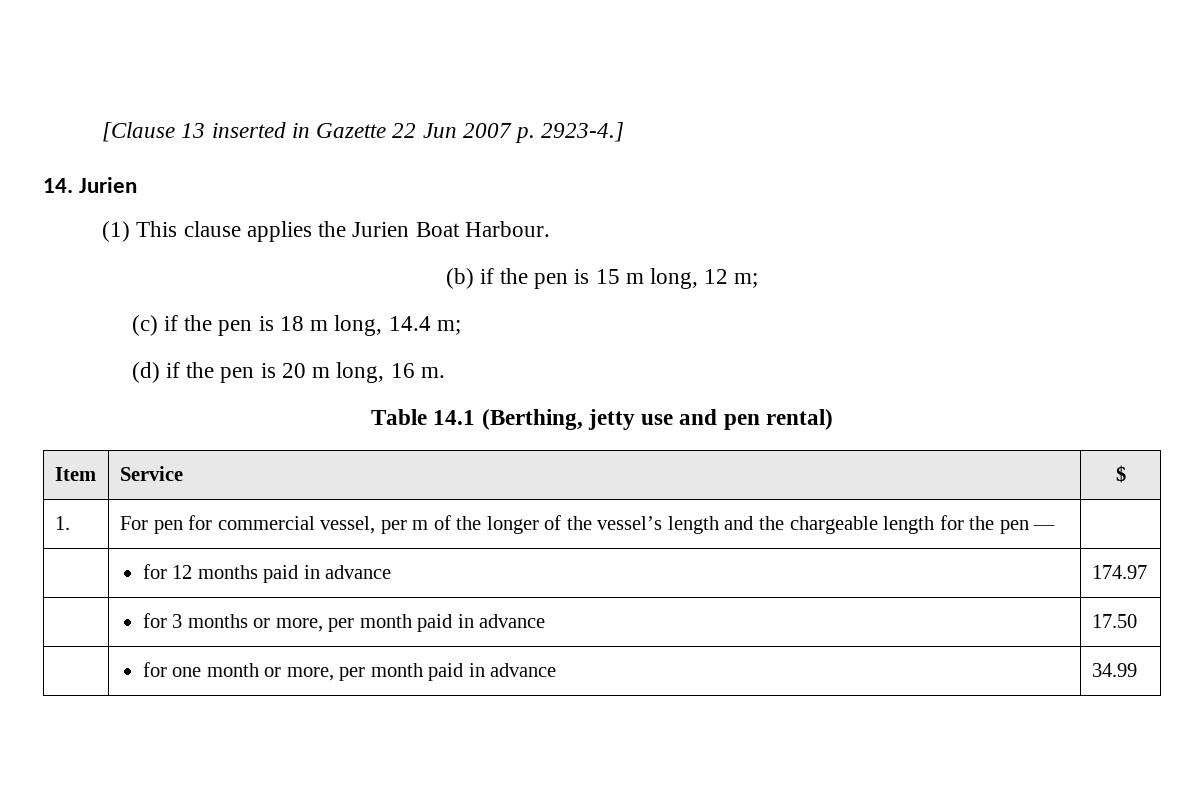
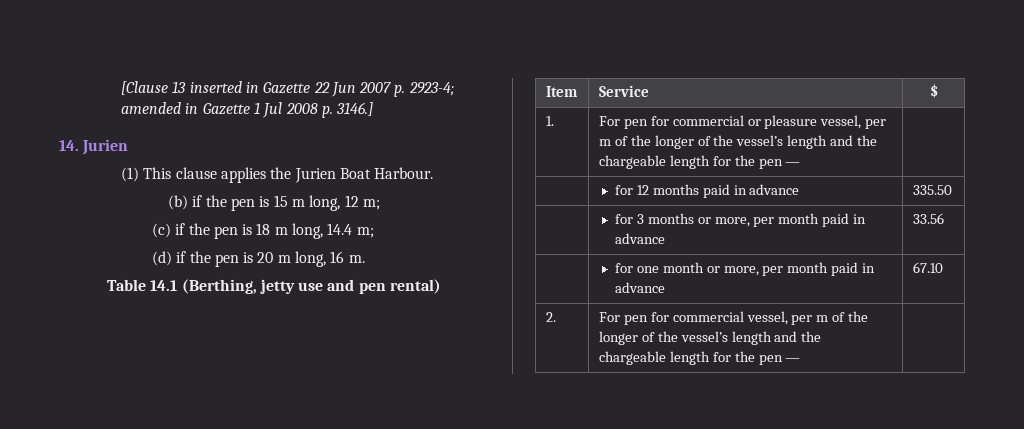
[541,122,625,142] 2923-4.] -> [408,82,454,96] [120,102,374,118] 2923-4; amended in Gazette 1 Jul 2008 p. 3146.]
(315, 523) none -> [747,115,818,129] or pleasure
[1091,565,1147,579] 174.97 -> [912,185,952,195] 335.50
[1091,614,1137,628] 17.50 -> [912,213,944,224] 33.56
[1091,663,1137,677] 34.99 -> [912,262,943,273] [545,312,556,322] [598,311,869,325] [598,331,822,345] [598,351,801,365] 67.10 // 2. | For pen for commercial vessel, per m of the longer of the vessel’s length and the chargeable length for the pen — |

